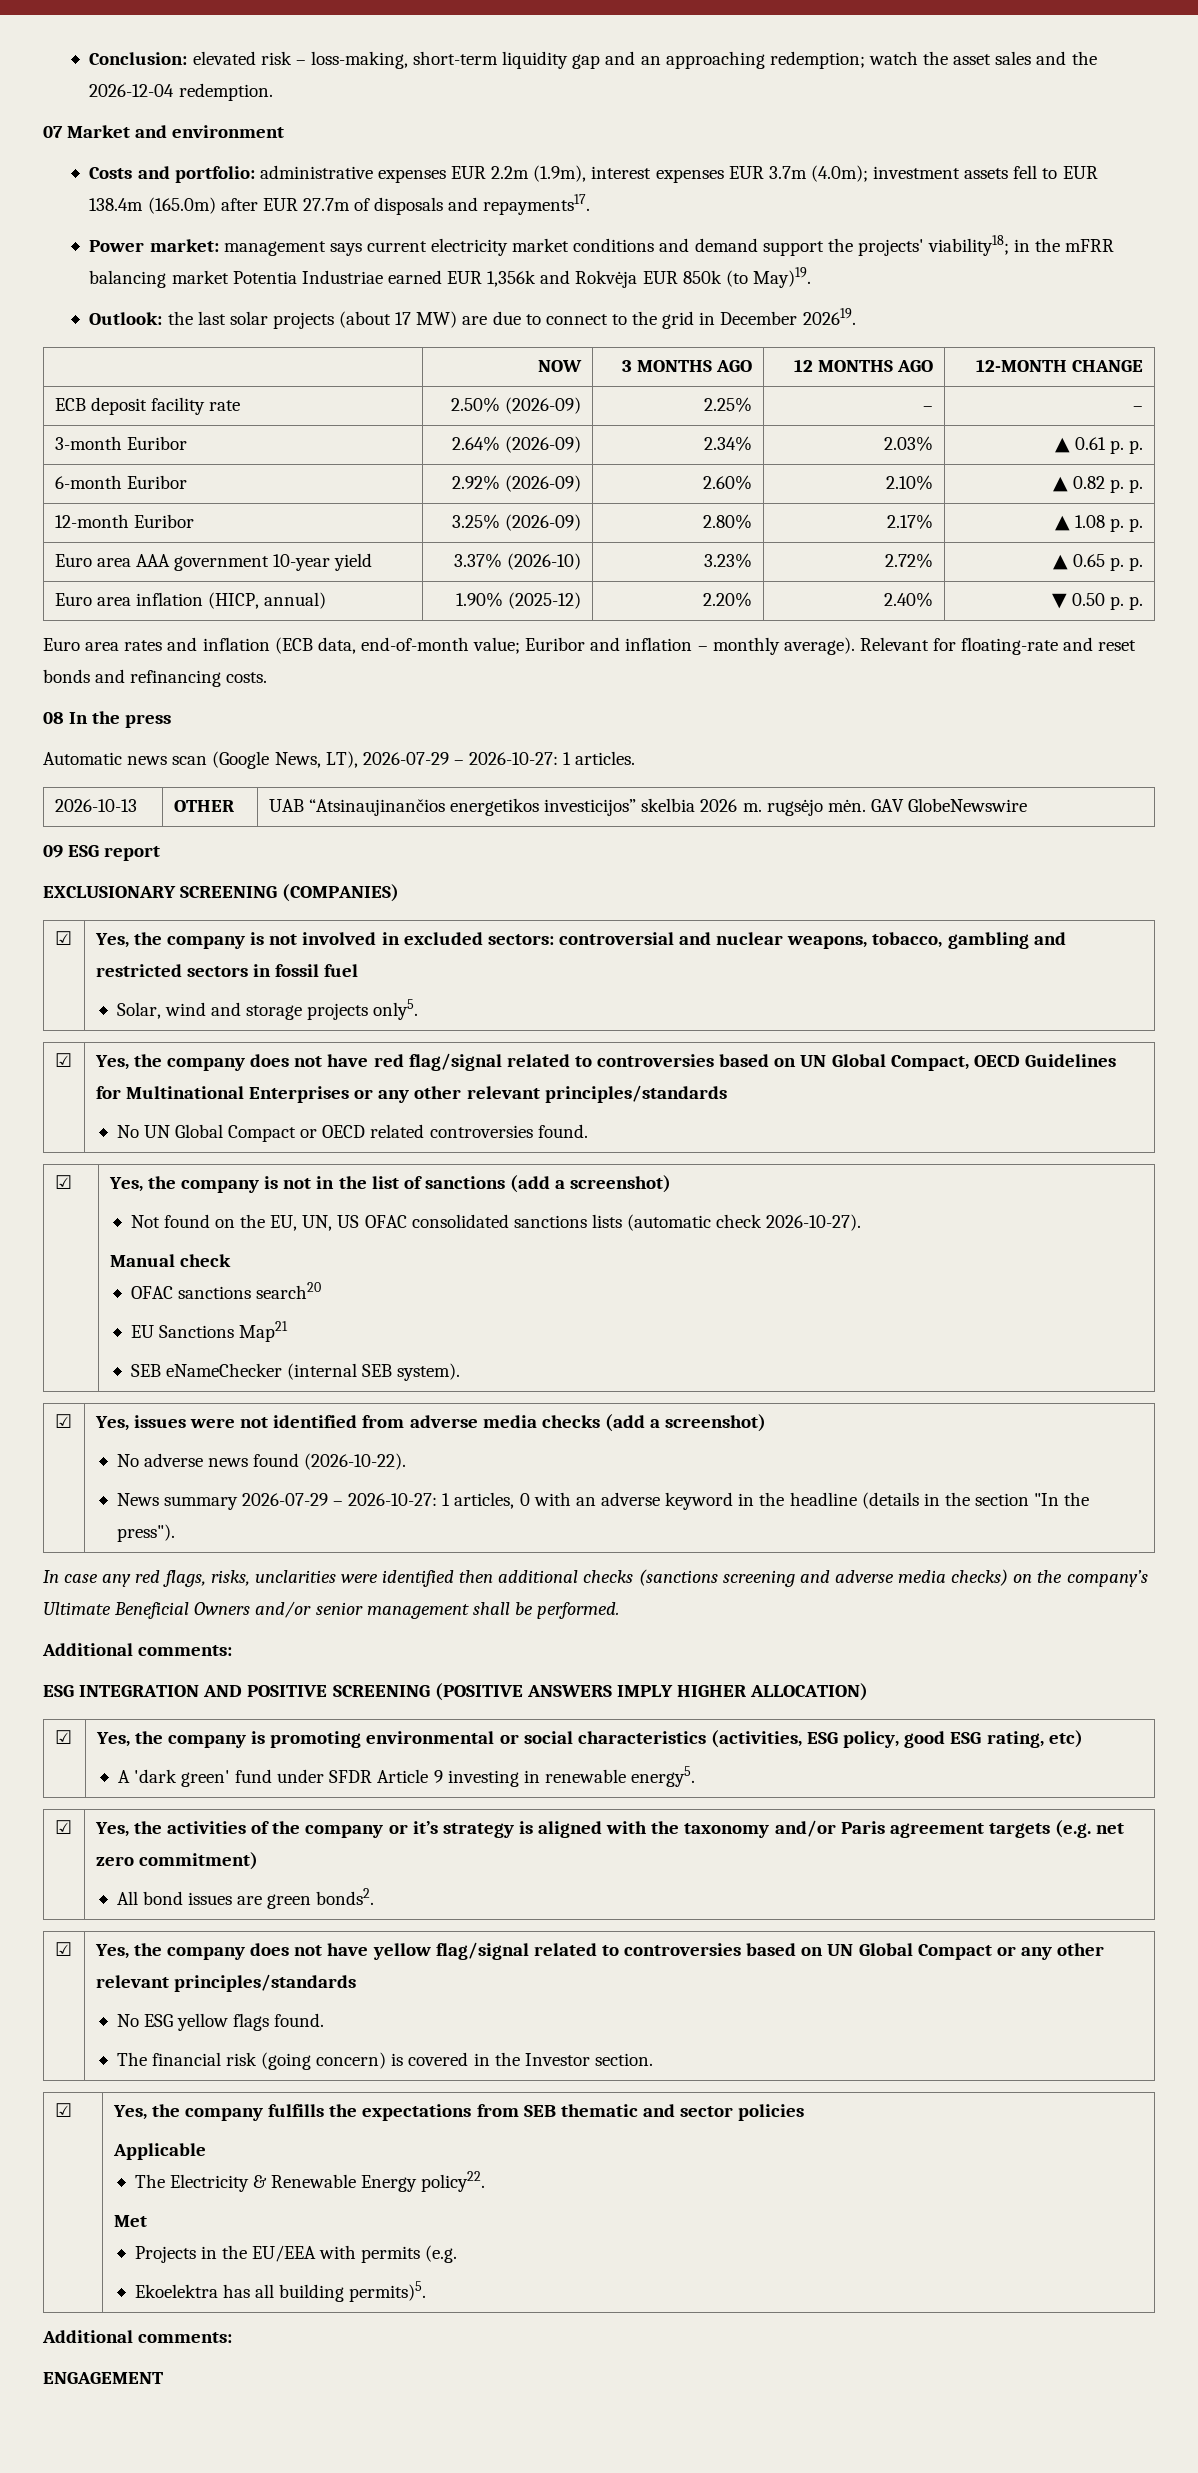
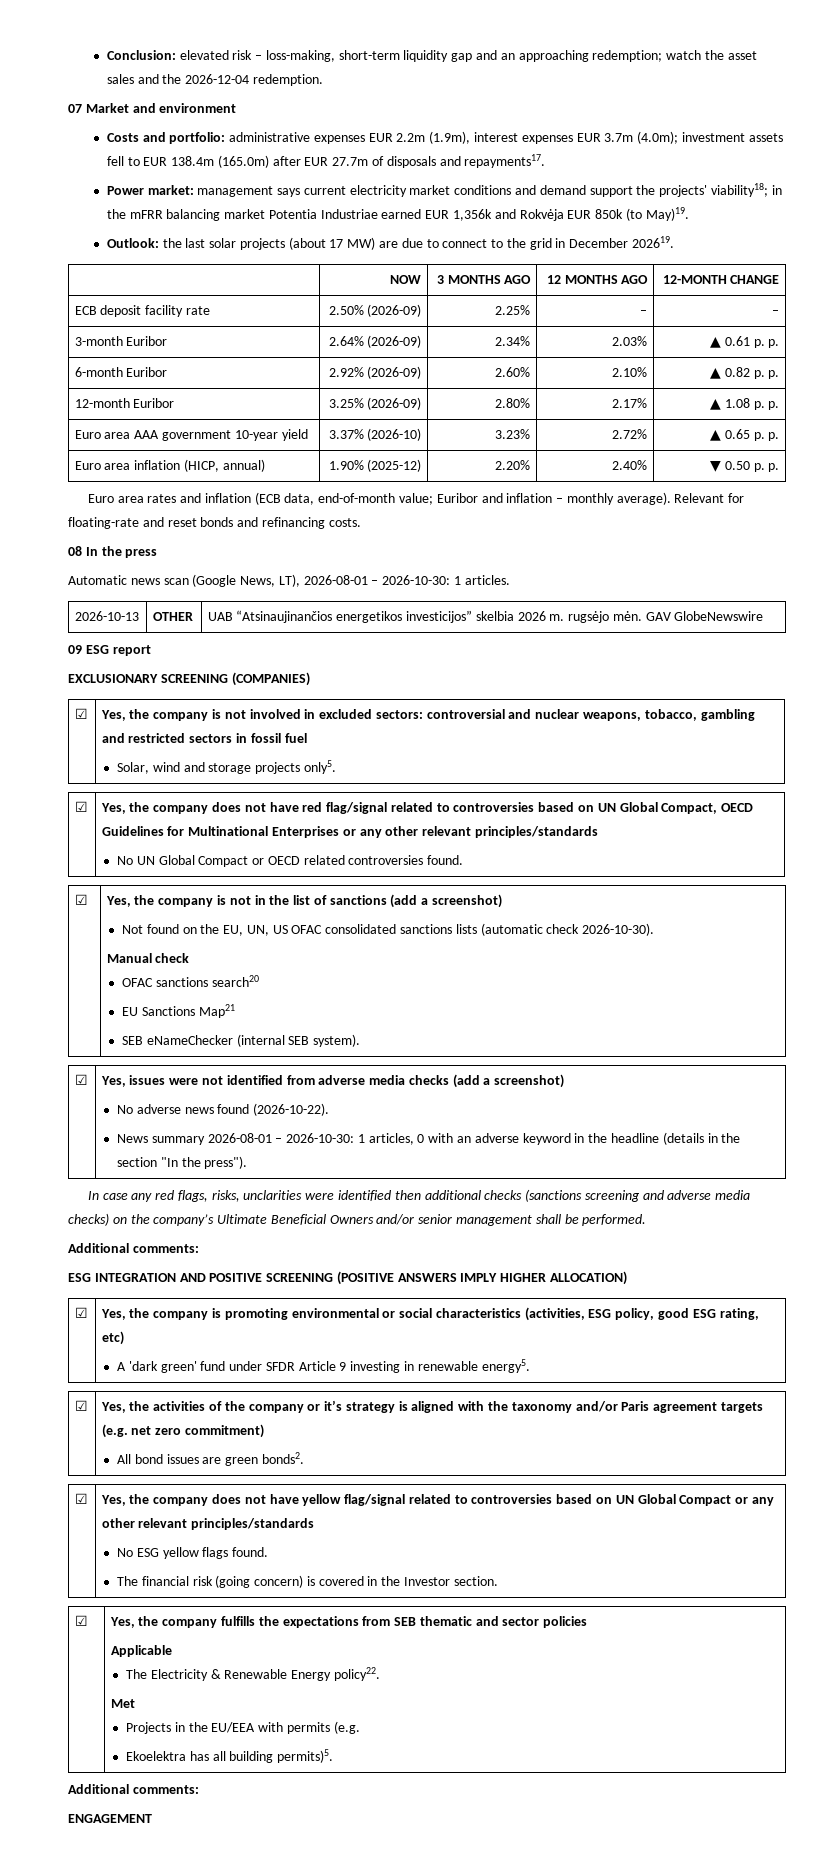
[362,752,559,765] 2026-07-29 – 2026-10-27: -> [303,575,451,585] 2026-08-01 – 2026-10-30:
[766,1214,862,1231] 2026-10-27). -> [582,923,655,936] 2026-10-30).
[241,1493,438,1506] 2026-07-29 – 2026-10-27: -> [207,1133,355,1143] 2026-08-01 – 2026-10-30:

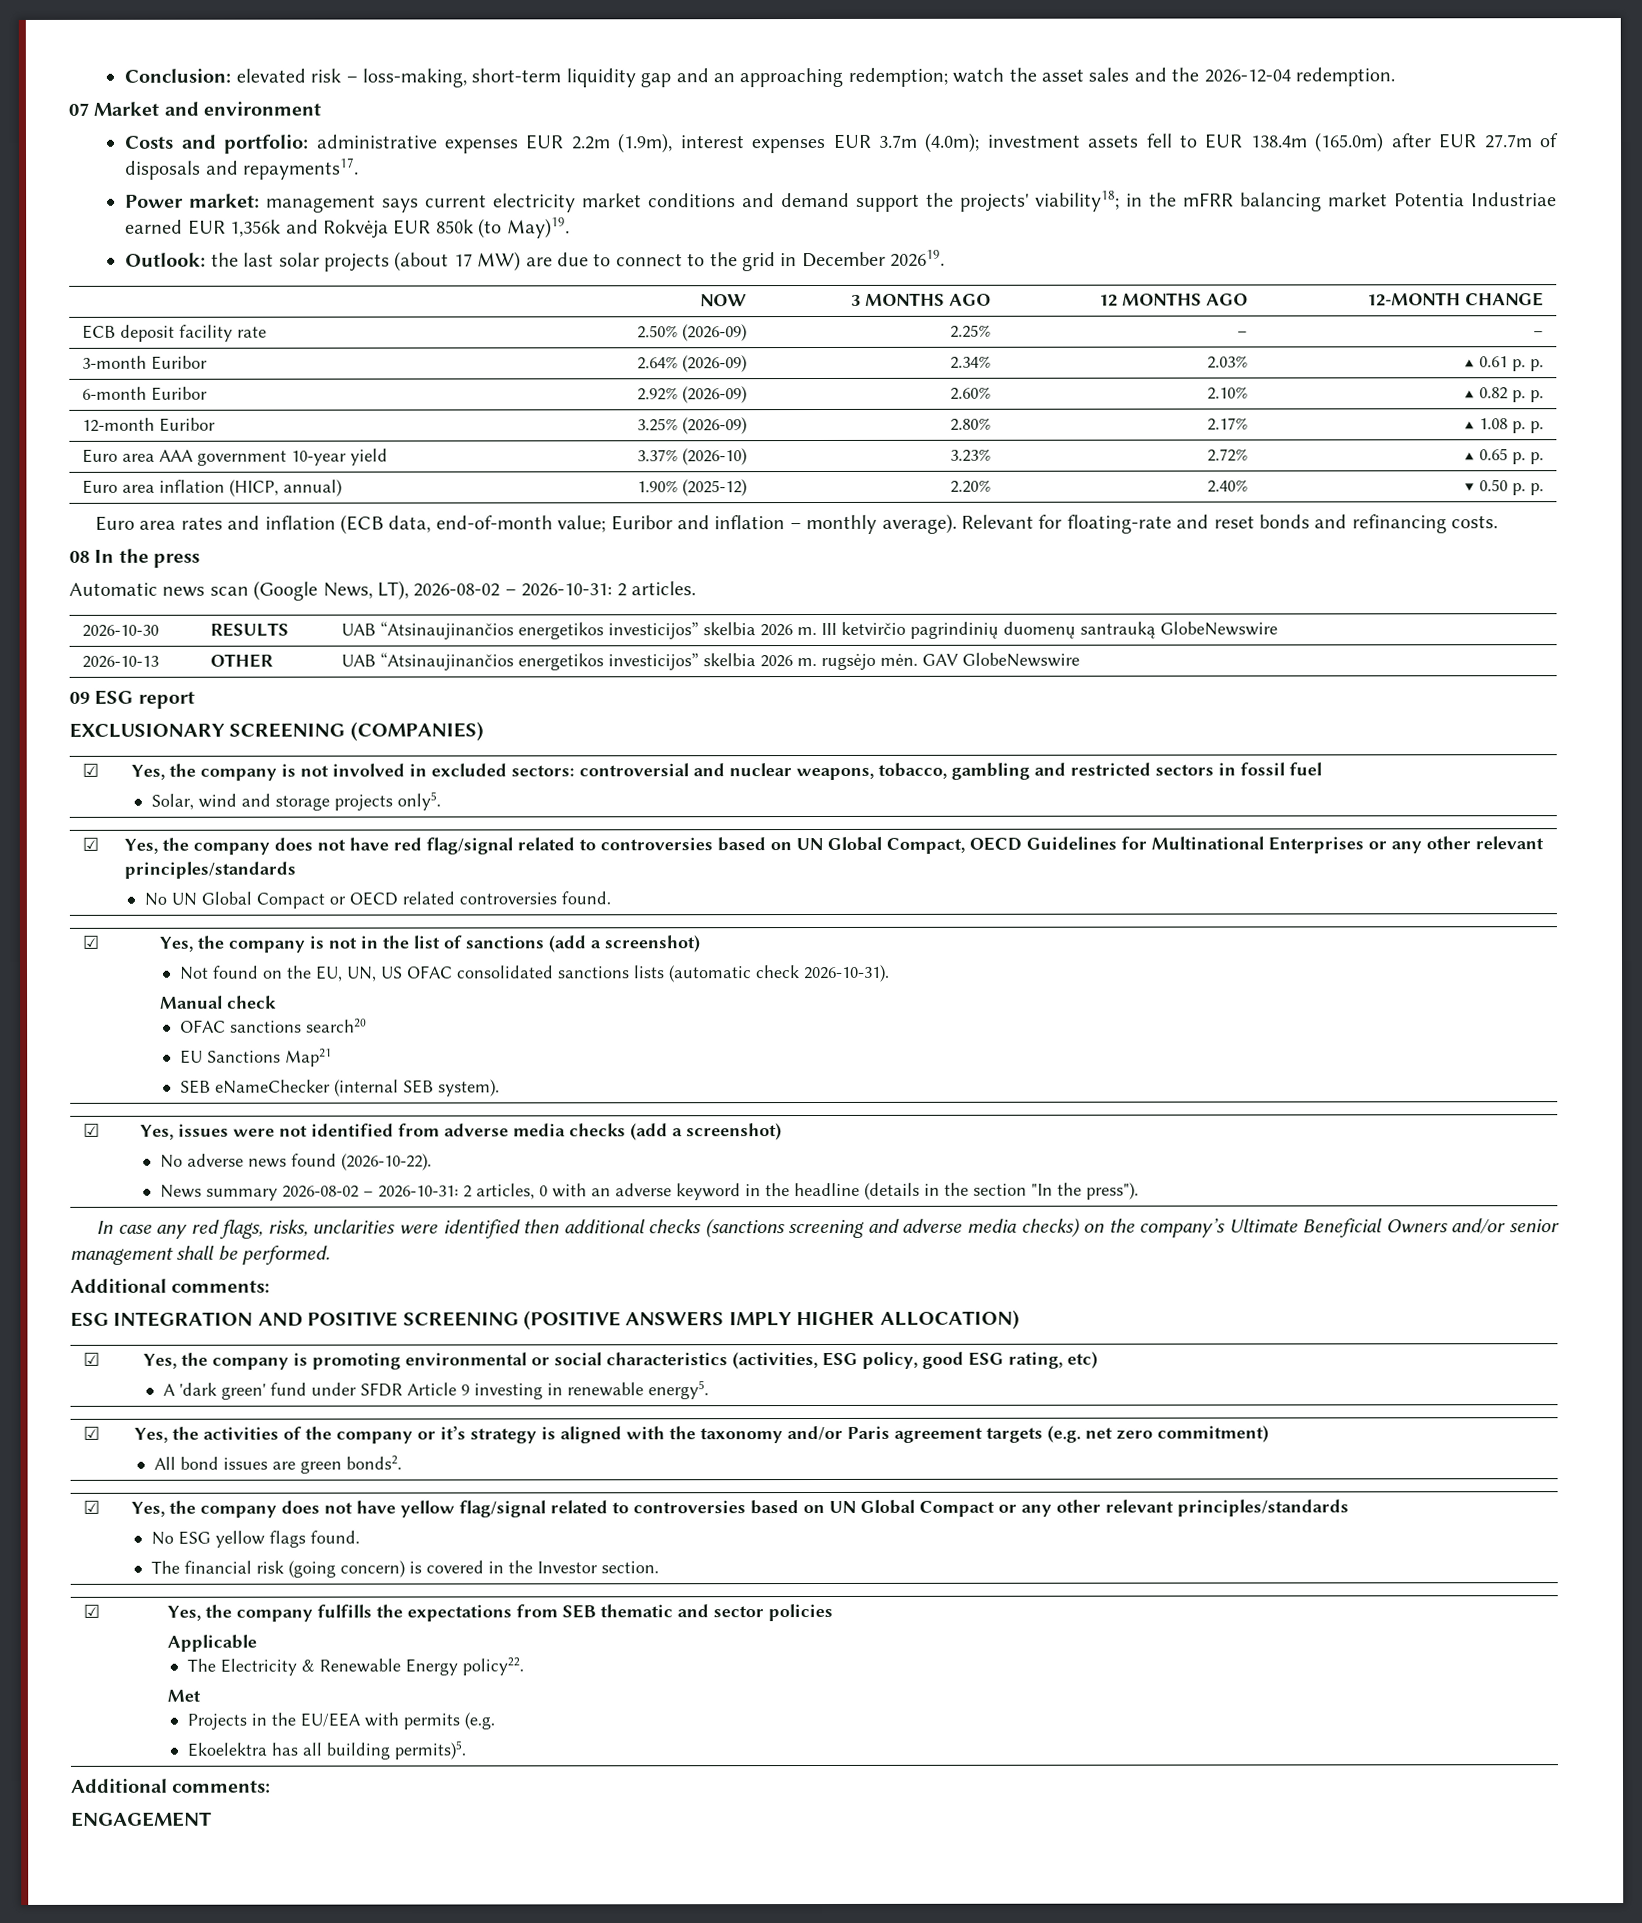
[303,575,510,585] 2026-08-01 – 2026-10-30: 1 articles. -> [413,581,696,597] [81,624,159,637] [209,622,289,637] [340,621,1278,640] 2026-08-02 – 2026-10-31: 2 articles. // 2026-10-30 | RESULTS | UAB “Atsinaujinančios energetikos investicijos” skelbia 2026 m. III ketvirčio pagrindinių duomenų santrauką GlobeNewswire
[582,923,655,936] 2026-10-30). -> [803,964,890,983] 2026-10-31).
[207,1133,365,1143] 2026-08-01 – 2026-10-30: 1 -> [281,1185,472,1198] 2026-08-02 – 2026-10-31: 2

